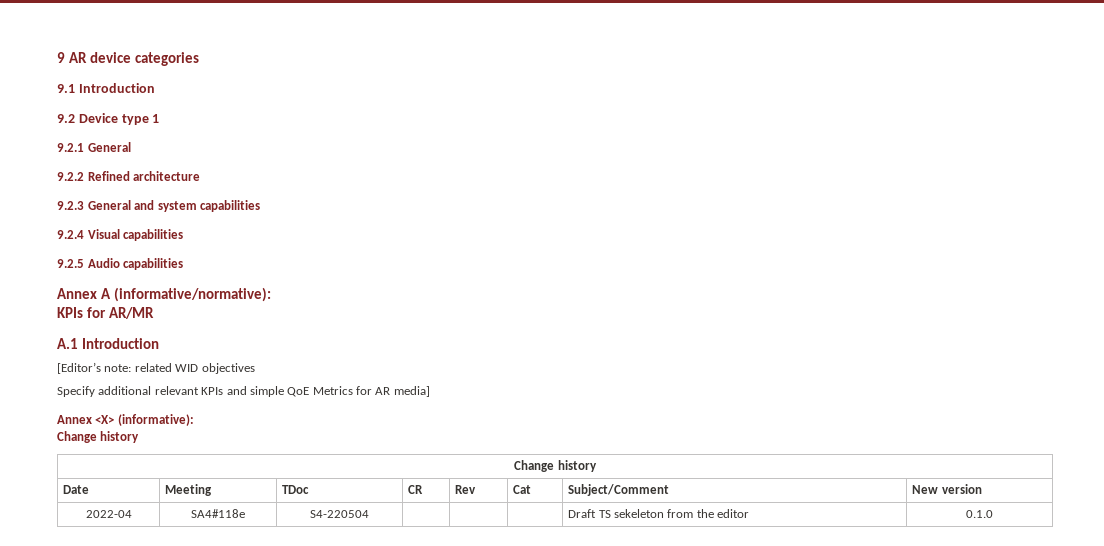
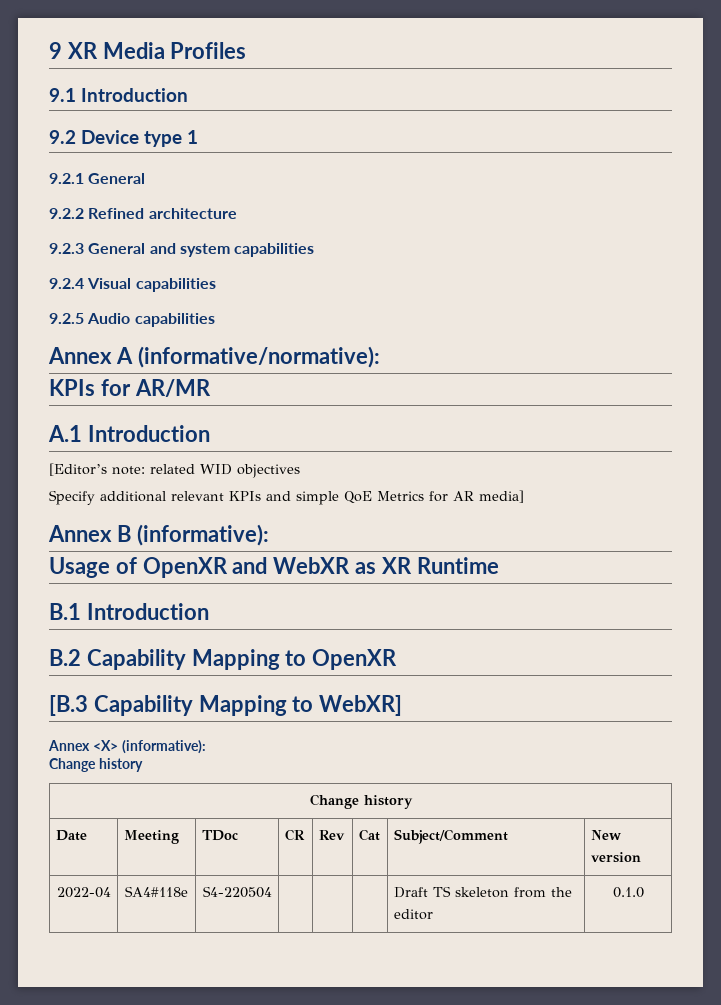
[68,52,199,66] AR device categories -> [67,42,247,59] XR Media Profiles
(430, 391) none -> [48,524,269,546] [49,557,499,578] [49,603,209,620] [49,649,398,670] [49,695,403,716] // Annex B (informative): // Usage of OpenXR and WebXR as XR Runtime // B.1 Introduction // B.2 Capability Mapping to OpenXR // [B.3 Capability Mapping to WebXR]
[614,509,665,518] sekeleton -> [454,887,509,898] skeleton

